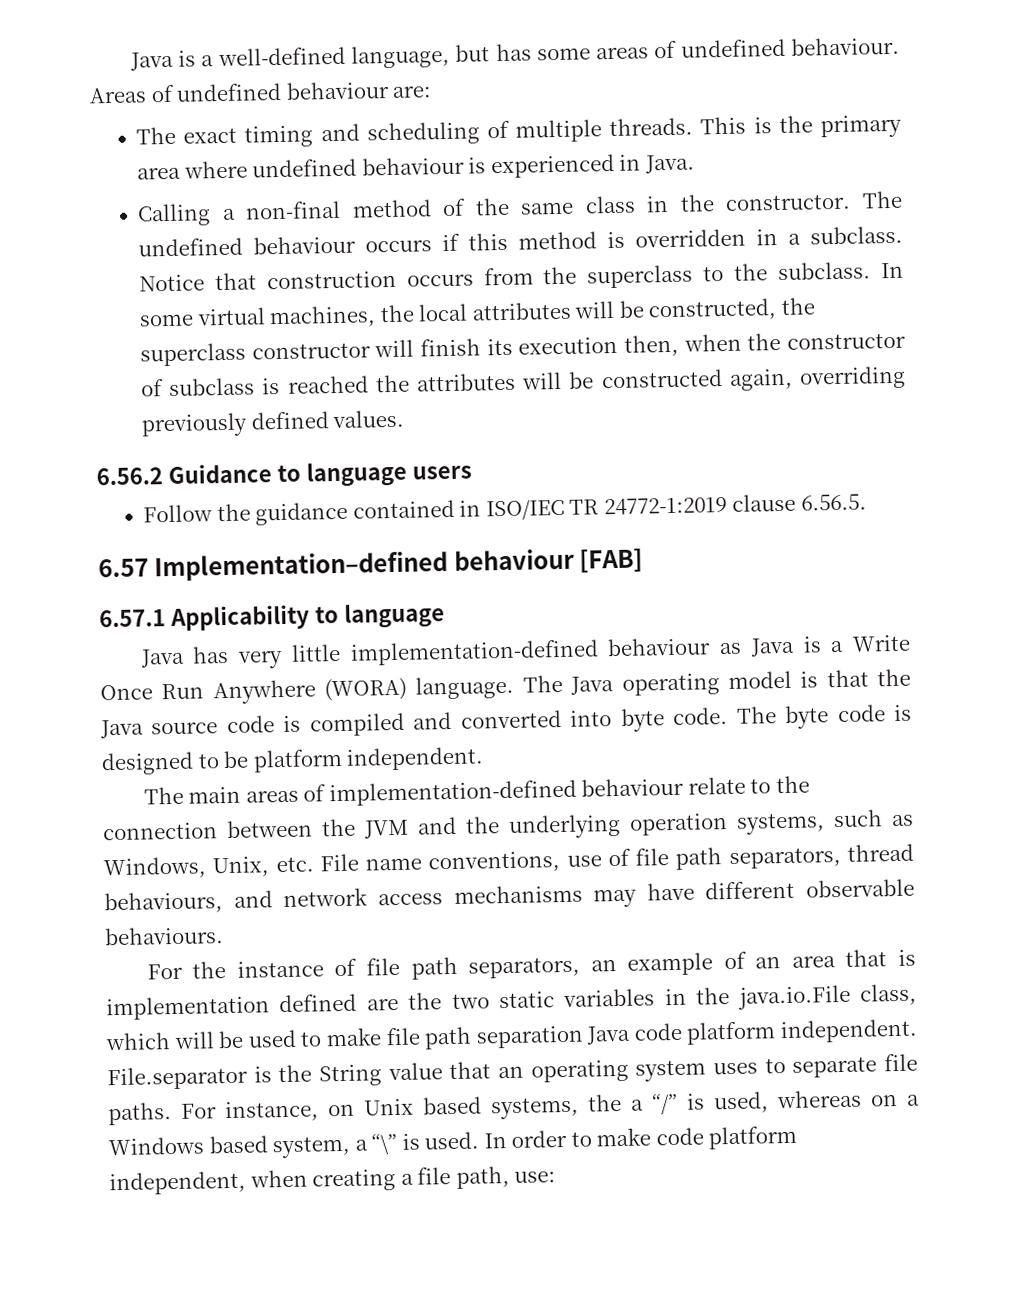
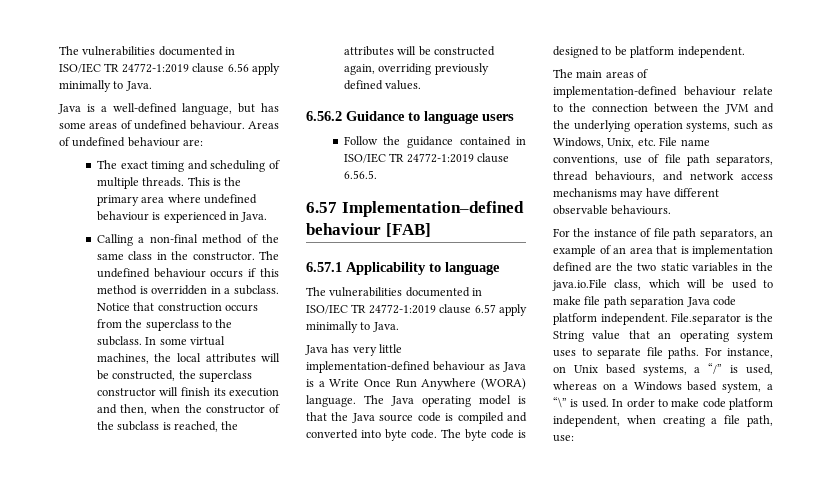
(129, 61) none -> [59,46,236,56] [59,63,280,75] [59,80,152,92] The vulnerabilities documented in ISO/IEC TR 24772-1:2019 clause 6.56 apply minimally to Java. //
(619, 345) none -> [96,404,117,414] and
(164, 388) none -> [96,421,114,430] the
[287,375,369,394] reached -> [174,421,219,432] reached,
(445, 616) none -> [306,287,483,297] [306,304,527,316] [306,321,399,333] // The vulnerabilities documented in ISO/IEC TR 24772-1:2019 clause 6.57 apply minimally to Java.
[587,1093,622,1112] the -> (687, 370) none

